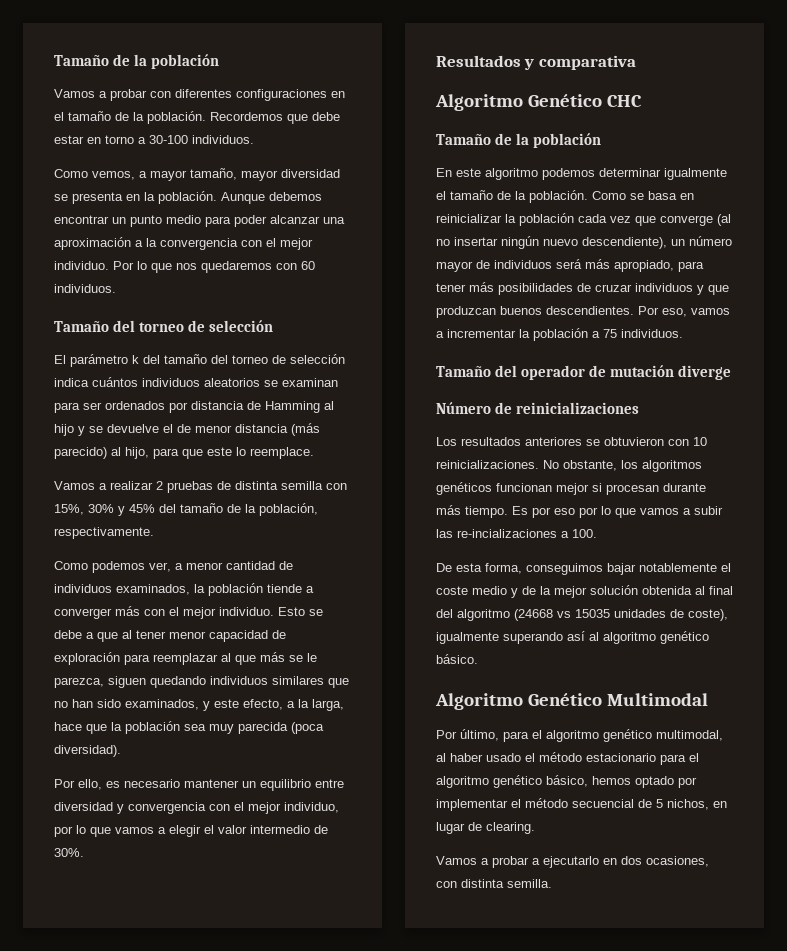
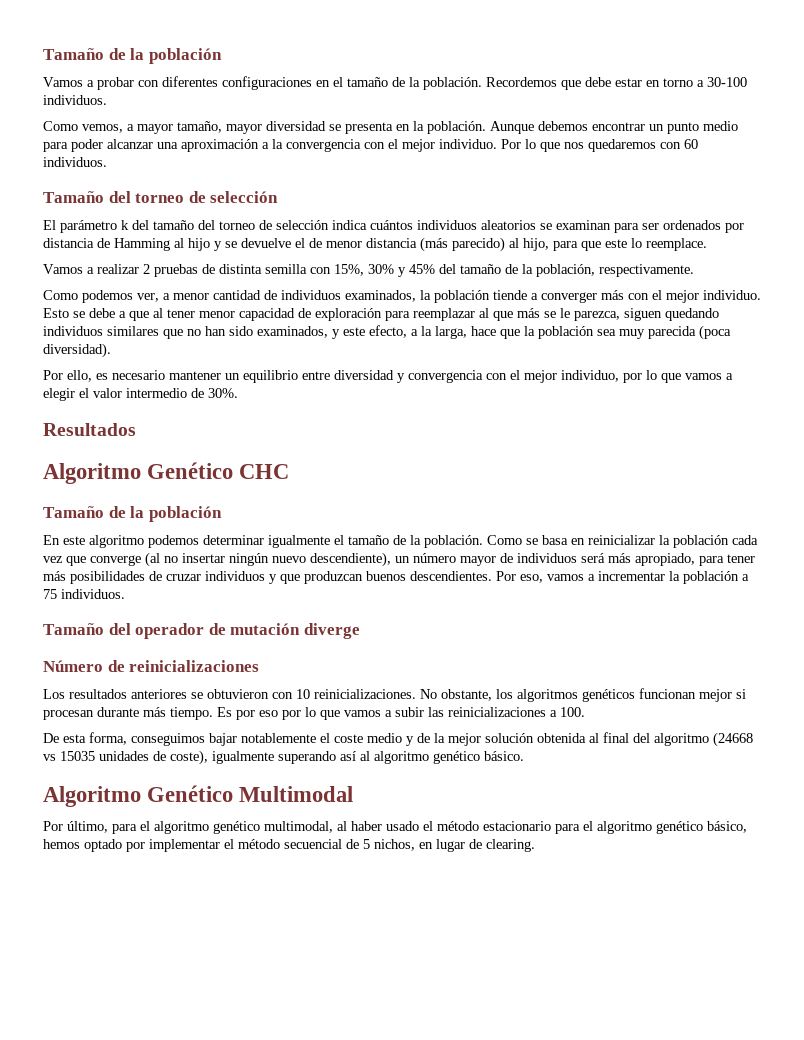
[524,55,636,70] y comparativa -> (136, 429) none
[457,529,557,538] re-incializaciones -> [448,707,546,717] reinicializaciones
[436,856,709,868] [436,879,552,888] // Vamos a probar a ejecutarlo en dos ocasiones, con distinta semilla. -> (535, 845) none

